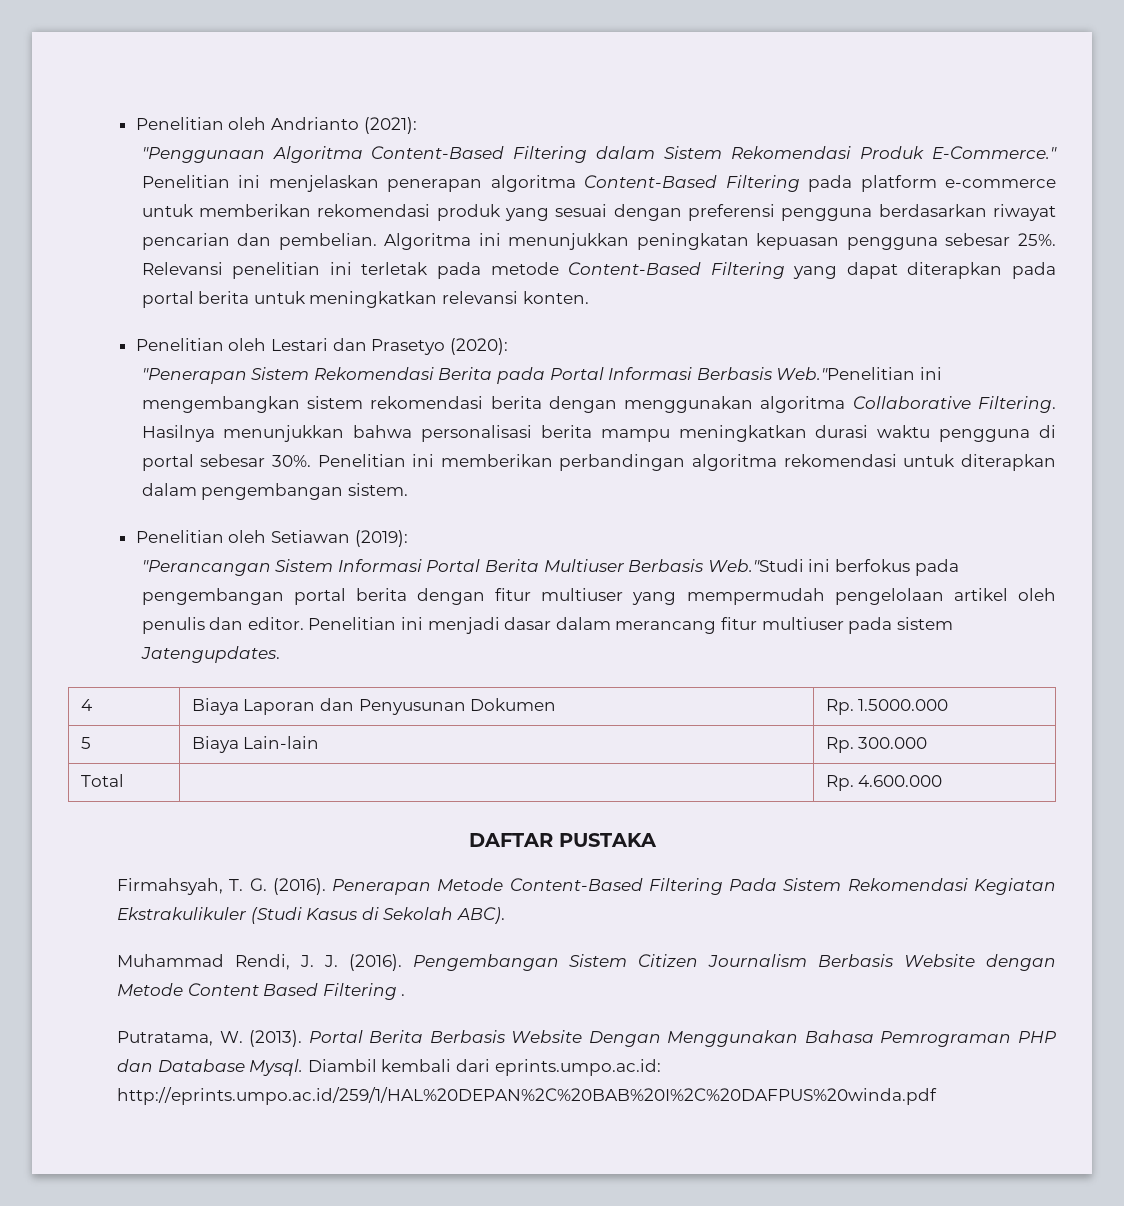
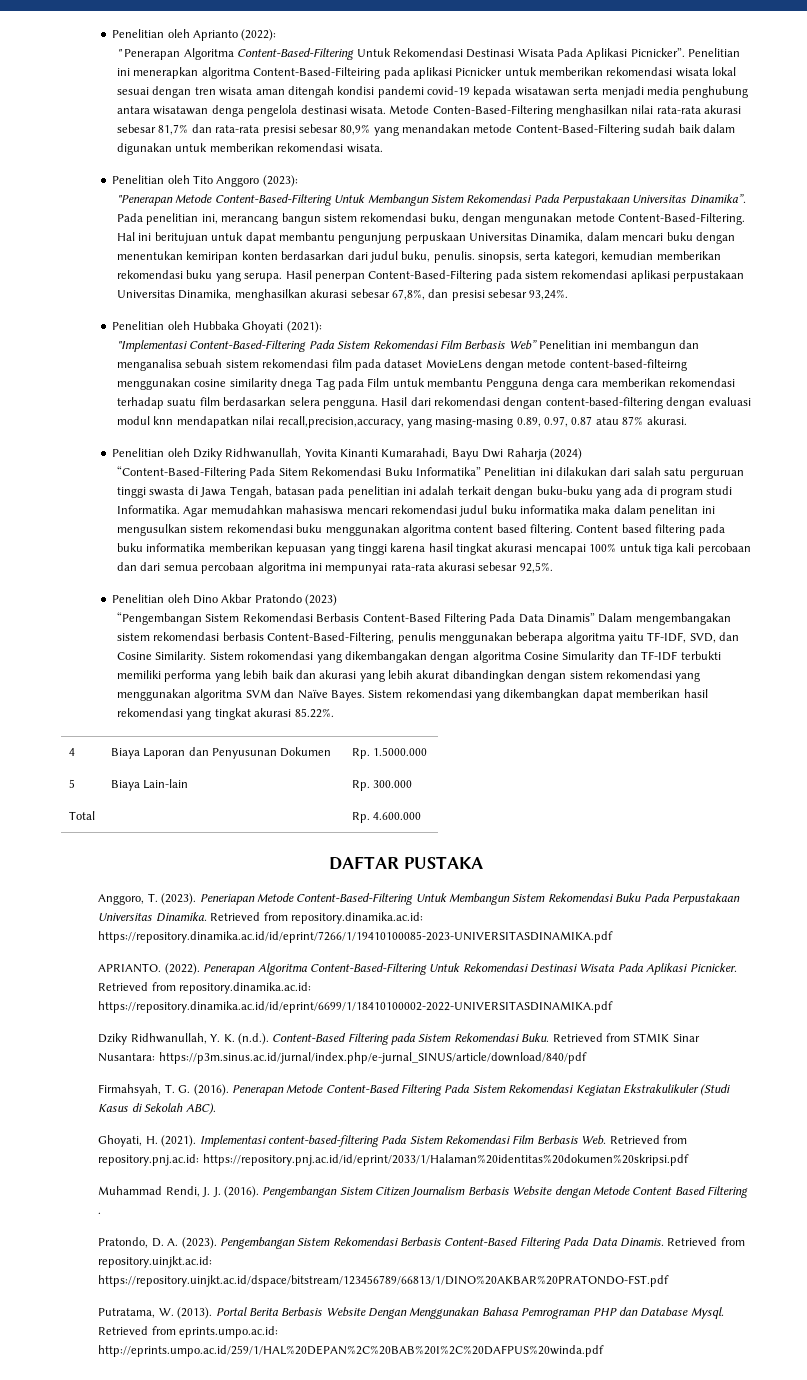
[135,117,417,134] [141,146,1057,163] [141,175,1056,192] [141,204,1056,221] [141,233,1057,250] [141,262,1056,279] [141,291,589,308] [135,338,508,355] [141,367,942,384] [141,396,1056,413] [141,425,1056,442] [141,454,1056,471] [141,483,408,500] [135,530,408,547] [141,559,959,576] [141,588,1056,605] [141,617,953,634] [140,646,280,663] Penelitian oleh Andrianto (2021): // "Penggunaan Algoritma Content-Based Filtering dalam Sistem Rekomendasi Produk E-Commerce." Penelitian ini menjelaskan penerapan algoritma Content-Based Filtering pada platform e-commerce untuk memberikan rekomendasi produk yang sesuai dengan preferensi pengguna berdasarkan riwayat pencarian dan pembelian. Algoritma ini menunjukkan peningkatan kepuasan pengguna sebesar 25%. Relevansi penelitian ini terletak pada metode Content-Based Filtering yang dapat diterapkan pada portal berita untuk meningkatkan relevansi konten. // Penelitian oleh Lestari dan Prasetyo (2020): // "Penerapan Sistem Rekomendasi Berita pada Portal Informasi Berbasis Web."Penelitian ini mengembangkan sistem rekomendasi berita dengan menggunakan algoritma Collaborative Filtering. Hasilnya menunjukkan bahwa personalisasi berita mampu meningkatkan durasi waktu pengguna di portal sebesar 30%. Penelitian ini memberikan perbandingan algoritma rekomendasi untuk diterapkan dalam pengembangan sistem. // Penelitian oleh Setiawan (2019): // "Perancangan Sistem Informasi Portal Berita Multiuser Berbasis Web."Studi ini berfokus pada pengembangan portal berita dengan fitur multiuser yang mempermudah pengelolaan artikel oleh penulis dan editor. Penelitian ini menjadi dasar dalam merancang fitur multiuser pada sistem Jatengupdates. -> [112,29,277,41] [117,48,741,60] [117,67,737,79] [117,86,749,98] [117,105,742,117] [117,124,735,136] [117,143,383,155] [112,175,298,187] [117,194,746,206] [117,213,746,225] [117,232,735,244] [117,251,721,263] [117,270,745,282] [117,289,569,301] [112,321,322,333] [117,340,700,352] [117,359,687,371] [117,378,735,390] [117,397,751,409] [117,416,687,428] [112,448,582,460] [117,466,744,479] [117,486,733,498] [117,505,715,517] [117,524,725,536] [117,543,751,555] [117,562,553,574] [112,594,338,606] [117,612,731,625] [117,632,740,644] [117,651,721,663] [117,670,701,682] [117,689,708,701] [117,708,334,720] Penelitian oleh Aprianto (2022): // " Penerapan Algoritma Content-Based-Filtering Untuk Rekomendasi Destinasi Wisata Pada Aplikasi Picnicker”. Penelitian ini menerapkan algoritma Content-Based-Filteiring pada aplikasi Picnicker untuk memberikan rekomendasi wisata lokal sesuai dengan tren wisata aman ditengah kondisi pandemi covid-19 kepada wisatawan serta menjadi media penghubung antara wisatawan denga pengelola destinasi wisata. Metode Conten-Based-Filtering menghasilkan nilai rata-rata akurasi sebesar 81,7% dan rata-rata presisi sebesar 80,9% yang menandakan metode Content-Based-Filtering sudah baik dalam digunakan untuk memberikan rekomendasi wisata. // Penelitian oleh Tito Anggoro (2023): // "Penerapan Metode Content-Based-Filtering Untuk Membangun Sistem Rekomendasi Pada Perpustakaan Universitas Dinamika”. Pada penelitian ini, merancang bangun sistem rekomendasi buku, dengan mengunakan metode Content-Based-Filtering. Hal ini beritujuan untuk dapat membantu pengunjung perpuskaan Universitas Dinamika, dalam mencari buku dengan menentukan kemiripan konten berdasarkan dari judul buku, penulis. sinopsis, serta kategori, kemudian memberikan rekomendasi buku yang serupa. Hasil penerpan Content-Based-Filtering pada sistem rekomendasi aplikasi perpustakaan Universitas Dinamika, menghasilkan akurasi sebesar 67,8%, dan presisi sebesar 93,24%. // Penelitian oleh Hubbaka Ghoyati (2021): // "Implementasi Content-Based-Filtering Pada Sistem Rekomendasi Film Berbasis Web” Penelitian ini membangun dan menganalisa sebuah sistem rekomendasi film pada dataset MovieLens dengan metode content-based-filteirng menggunakan cosine similarity dnega Tag pada Film untuk membantu Pengguna denga cara memberikan rekomendasi terhadap suatu film berdasarkan selera pengguna. Hasil dari rekomendasi dengan content-based-filtering dengan evaluasi modul knn mendapatkan nilai recall,precision,accuracy, yang masing-masing 0.89, 0.97, 0.87 atau 87% akurasi. // Penelitian oleh Dziky Ridhwanullah, Yovita Kinanti Kumarahadi, Bayu Dwi Raharja (2024) // “Content-Based-Filtering Pada Sitem Rekomendasi Buku Informatika” Penelitian ini dilakukan dari salah satu perguruan tinggi swasta di Jawa Tengah, batasan pada penelitian ini adalah terkait dengan buku-buku yang ada di program studi Informatika. Agar memudahkan mahasiswa mencari rekomendasi judul buku informatika maka dalam penelitan ini mengusulkan sistem rekomendasi buku menggunakan algoritma content based filtering. Content based filtering pada buku informatika memberikan kepuasan yang tinggi karena hasil tingkat akurasi mencapai 100% untuk tiga kali percobaan dan dari semua percobaan algoritma ini mempunyai rata-rata akurasi sebesar 92,5%. // Penelitian oleh Dino Akbar Pratondo (2023) // “Pengembangan Sistem Rekomendasi Berbasis Content-Based Filtering Pada Data Dinamis” Dalam mengembangakan sistem rekomendasi berbasis Content-Based-Filtering, penulis menggunakan beberapa algoritma yaitu TF-IDF, SVD, dan Cosine Similarity. Sistem rokomendasi yang dikembangakan dengan algoritma Cosine Simularity dan TF-IDF terbukti memiliki performa yang lebih baik dan akurasi yang lebih akurat dibandingkan dengan sistem rekomendasi yang menggunakan algoritma SVM dan Naïve Bayes. Sistem rekomendasi yang dikembangkan dapat memberikan hasil rekomendasi yang tingkat akurasi 85.22%.
(657, 840) none -> [98,893,740,905] [98,912,423,924] [98,931,614,943] [98,963,737,975] [98,982,312,994] [98,1001,614,1013] [98,1033,700,1045] [98,1052,587,1064] // Anggoro, T. (2023). Peneriapan Metode Content-Based-Filtering Untuk Membangun Sistem Rekomendasi Buku Pada Perpustakaan Universitas Dinamika. Retrieved from repository.dinamika.ac.id: https://repository.dinamika.ac.id/id/eprint/7266/1/19410100085-2023-UNIVERSITASDINAMIKA.pdf // APRIANTO. (2022). Penerapan Algoritma Content-Based-Filtering Untuk Rekomendasi Destinasi Wisata Pada Aplikasi Picnicker. Retrieved from repository.dinamika.ac.id: https://repository.dinamika.ac.id/id/eprint/6699/1/18410100002-2022-UNIVERSITASDINAMIKA.pdf // Dziky Ridhwanullah, Y. K. (n.d.). Content-Based Filtering pada Sistem Rekomendasi Buku. Retrieved from STMIK Sinar Nusantara: https://p3m.sinus.ac.id/jurnal/index.php/e-jurnal_SINUS/article/download/840/pdf
(506, 915) none -> [98,1135,687,1147] [98,1154,689,1166] // Ghoyati, H. (2021). Implementasi content-based-filtering Pada Sistem Rekomendasi Film Berbasis Web. Retrieved from repository.pnj.ac.id: https://repository.pnj.ac.id/id/eprint/2033/1/Halaman%20identitas%20dokumen%20skripsi.pdf
(406, 995) none -> [98,1237,745,1249] [98,1256,213,1268] [98,1275,670,1287] // Pratondo, D. A. (2023). Pengembangan Sistem Rekomendasi Berbasis Content-Based Filtering Pada Data Dinamis. Retrieved from repository.uinjkt.ac.id: https://repository.uinjkt.ac.id/dspace/bitstream/123456789/66813/1/DINO%20AKBAR%20PRATONDO-FST.pdf
[307,1059,491,1072] Diambil kembali dari -> [98,1326,176,1335] Retrieved from

